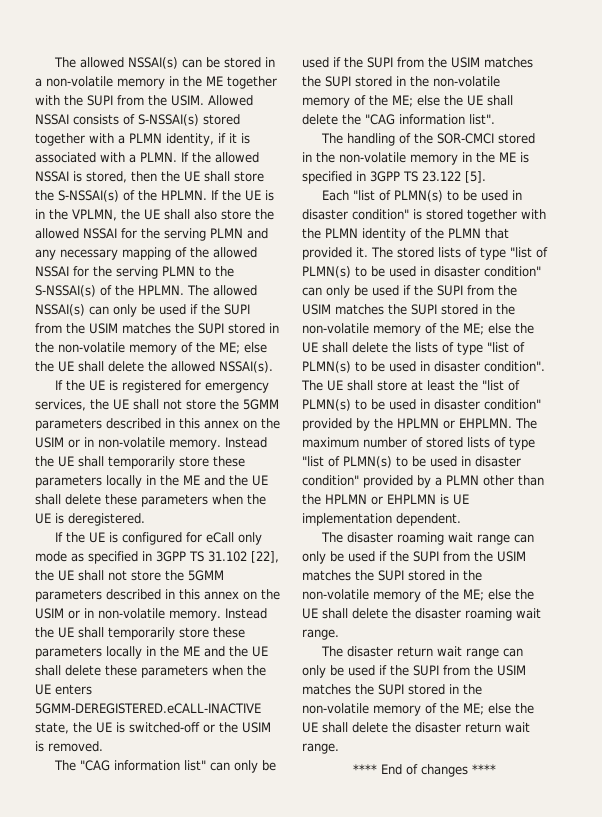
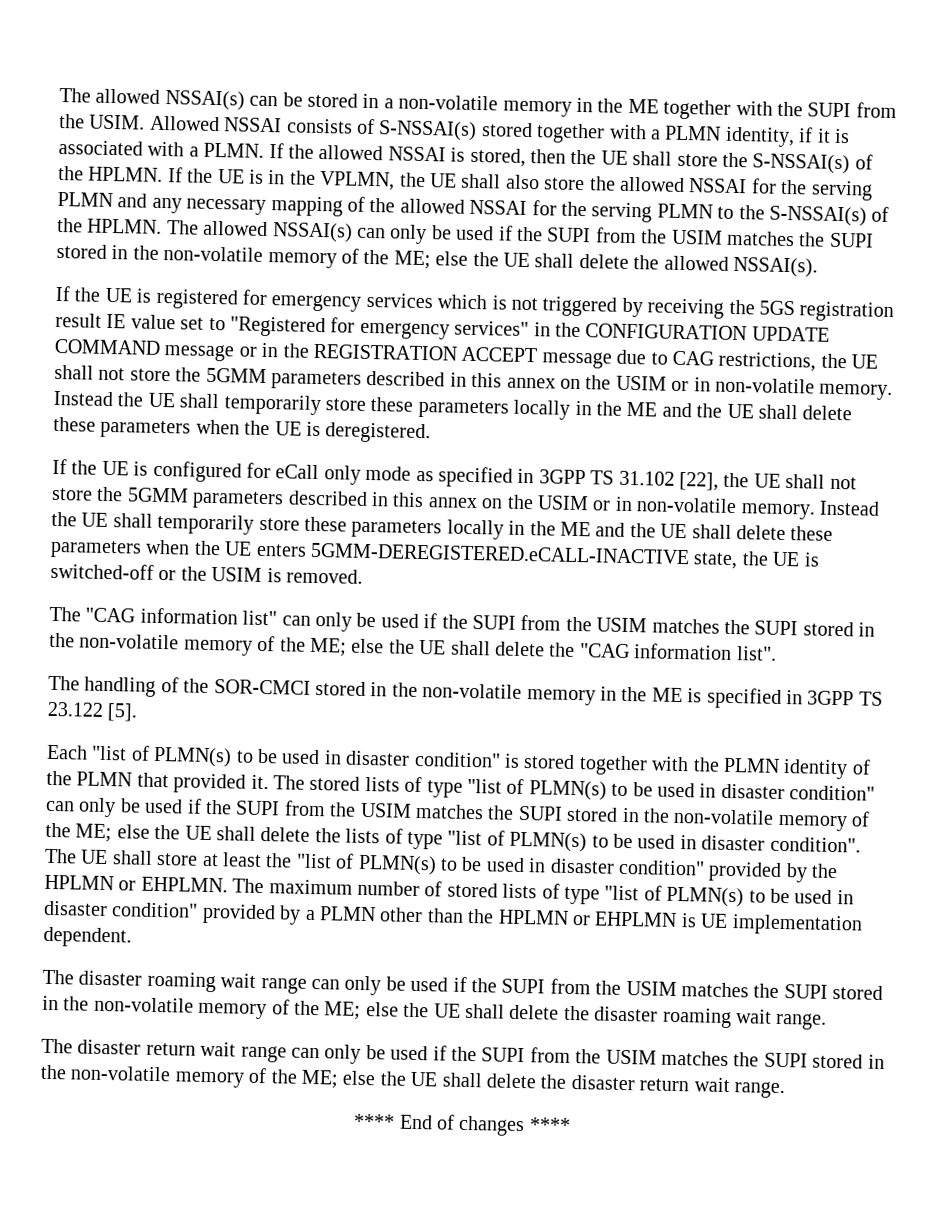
[35,399,86,411] services, -> [365,292,895,323] [55,312,830,342] [54,338,817,372] services which is not triggered by receiving the 5GS registration result IE value set to "Registered for emergency services" in the CONFIGURATION UPDATE COMMAND message or in the REGISTRATION ACCEPT message due to CAG restrictions,

